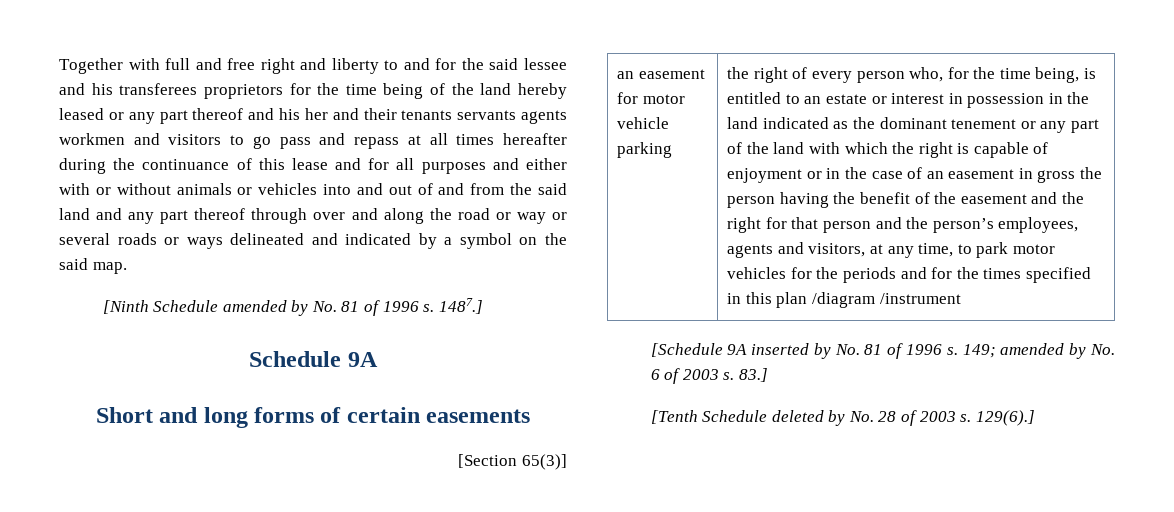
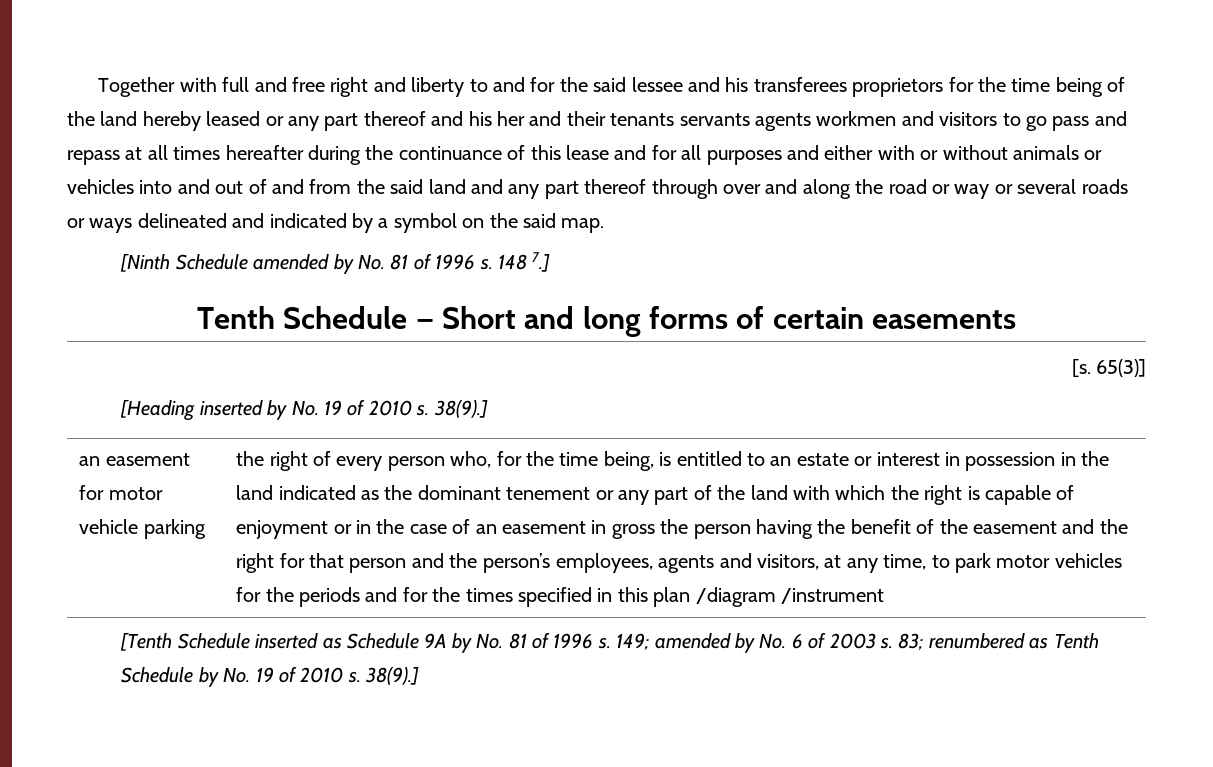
[438,298,483,314] [249,351,378,367] 1487.] // Schedule 9A // -> [498,252,551,272] [196,306,434,329] 148 7.] // Tenth Schedule —
[458,454,518,468] [Section -> [1071,359,1091,377] [s.
(567, 462) none -> [120,400,488,421] // [Heading inserted by No. 19 of 2010 s. 38(9).]
[650,343,810,357] [Schedule 9A inserted -> [120,633,447,651] [Tenth Schedule inserted as Schedule 9A
[738,368,768,382] [650,410,1035,426] 83.] // [Tenth Schedule deleted by No. 28 of 2003 s. 129(6).] -> [898,633,1099,651] [121,667,420,687] 83; renumbered as Tenth Schedule by No. 19 of 2010 s. 38(9).]

